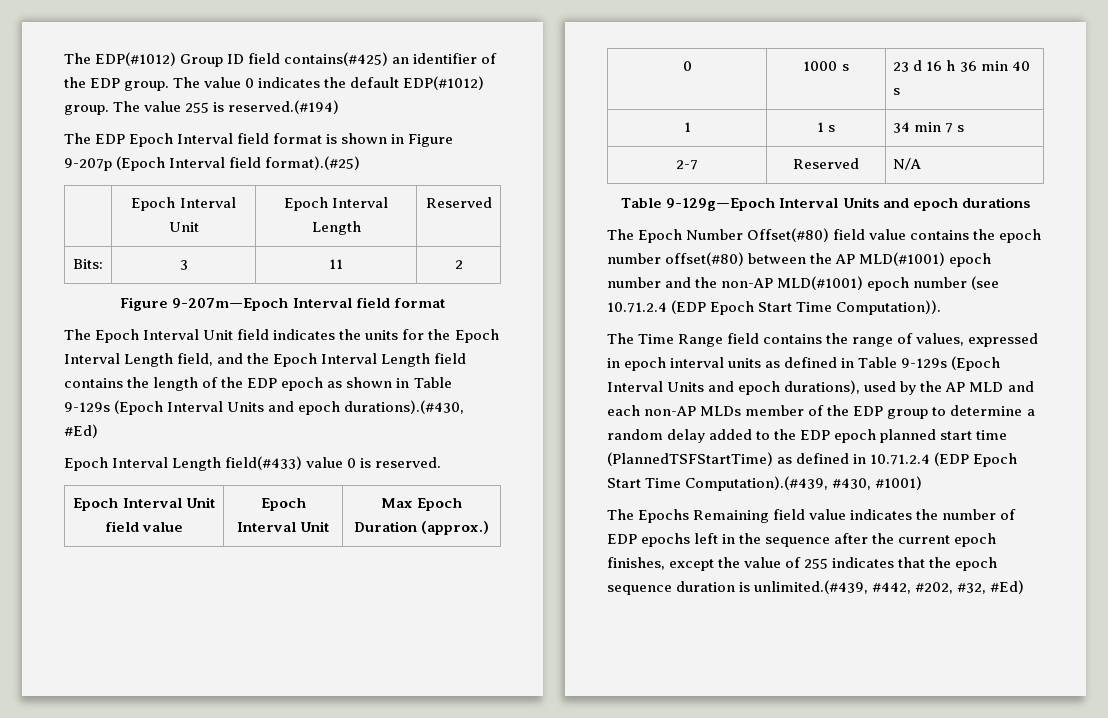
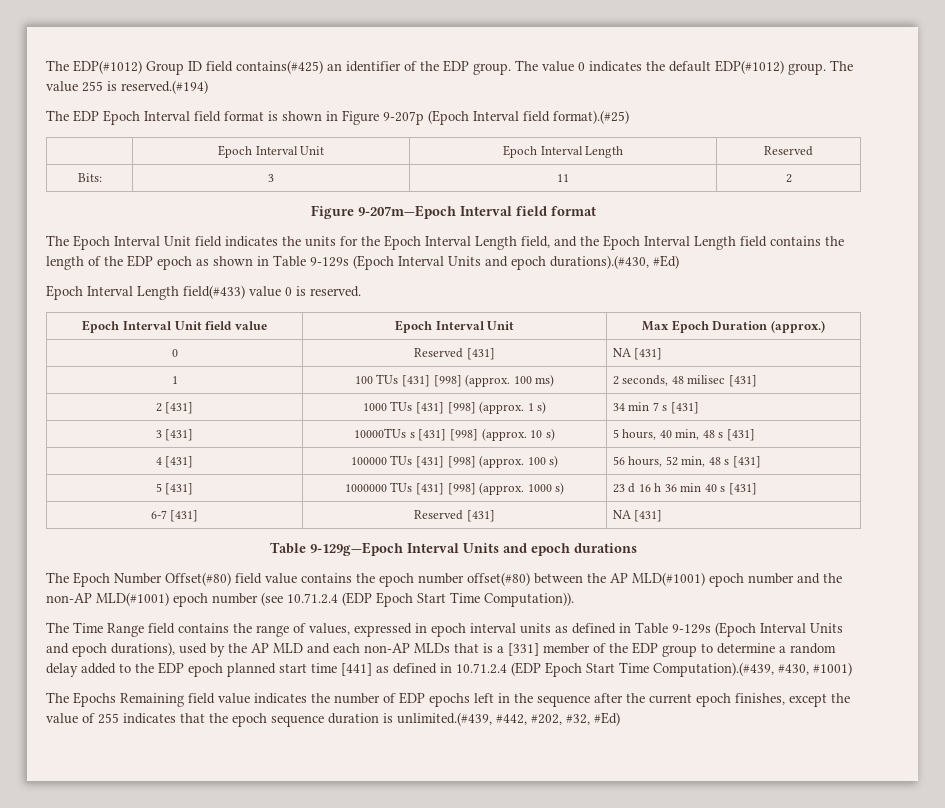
[803,61,849,71] 1000 s -> [414,348,495,360] [612,348,663,360] [171,376,178,384] [354,374,555,387] [612,375,757,387] [155,402,194,414] [362,401,547,414] [612,402,699,414] [155,429,194,441] [354,428,555,441] [612,429,755,441] [155,456,194,468] [350,455,559,468] [612,456,761,468] [155,483,194,495] [344,482,565,495] Reserved [431] | NA [431] // 1 | 100 TUs [431] [998] (approx. 100 ms) | 2 seconds, 48 milisec [431] // 2 [431] | 1000 TUs [431] [998] (approx. 1 s) | 34 min 7 s [431] // 3 [431] | 10000TUs s [431] [998] (approx. 10 s) | 5 hours, 40 min, 48 s [431] // 4 [431] | 100000 TUs [431] [998] (approx. 100 s) | 56 hours, 52 min, 48 s [431] // 5 [431] | 1000000 TUs [431] [998] (approx. 1000 s)
[683,122,691,132] [816,122,836,132] [893,122,965,133] [676,160,698,170] [793,158,859,169] [893,158,922,170] // 1 | 1 s | 34 min 7 s // 2-7 | Reserved | N/A -> [728,483,757,495] [150,510,199,522] [414,510,495,522] [612,510,663,522] [431] // 6-7 [431] | Reserved [431] | NA [431]
(742, 411) none -> [454,643,539,656] that is a [331]
[607,452,773,466] (PlannedTSFStartTime) -> [341,663,372,676] [441]

